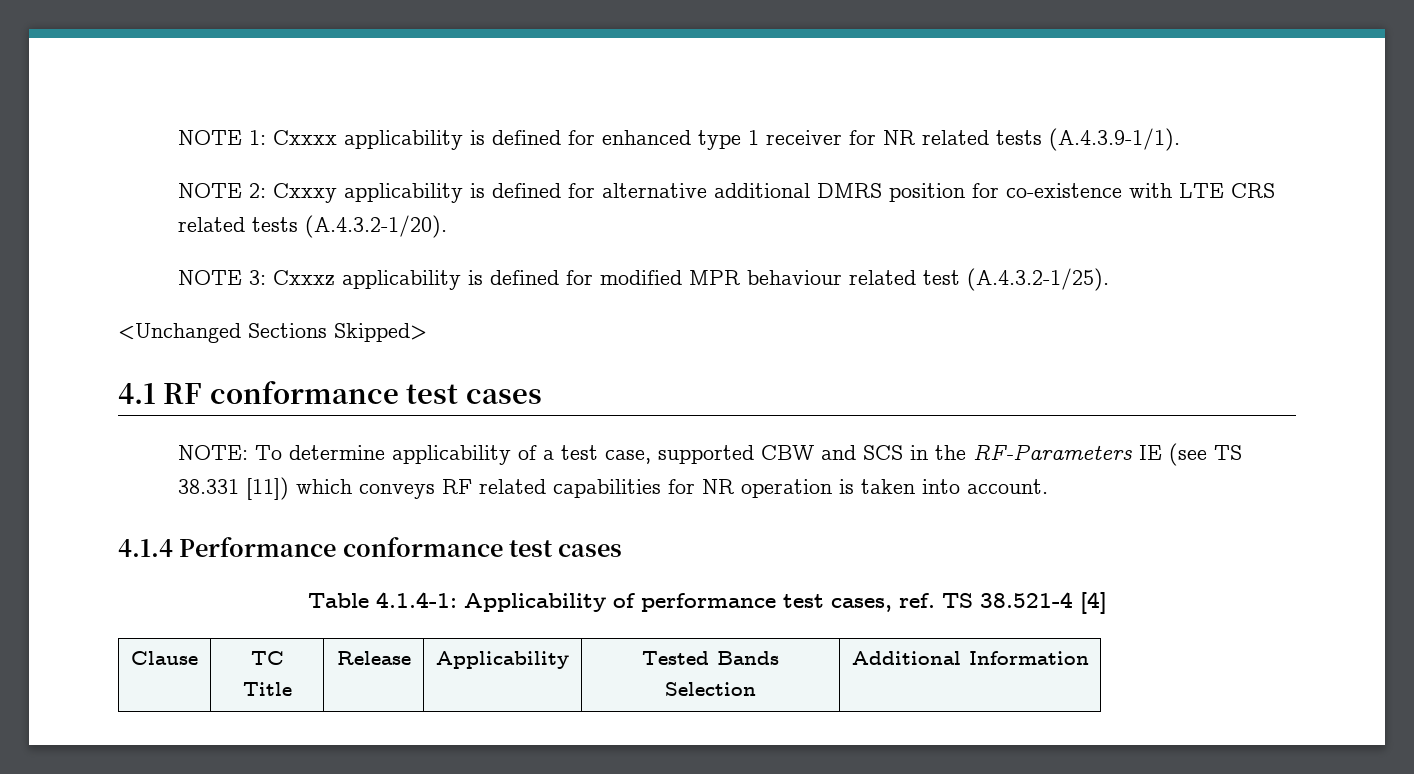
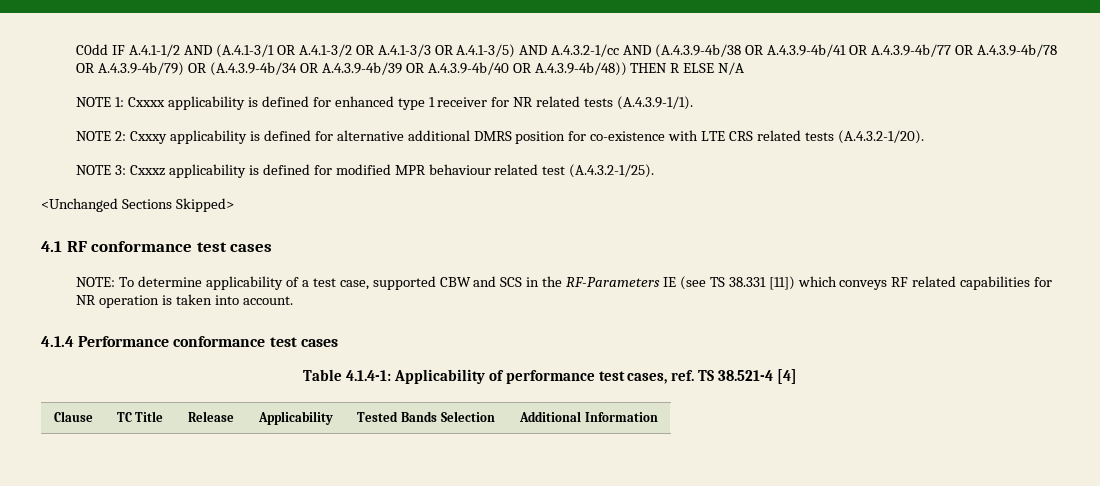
(178, 137) none -> [76,44,1057,58] [76,62,745,76] C0dd IF A.4.1-1/2 AND (A.4.1-3/1 OR A.4.1-3/2 OR A.4.1-3/3 OR A.4.1-3/5) AND A.4.3.2-1/cc AND (A.4.3.9-4b/38 OR A.4.3.9-4b/41 OR A.4.3.9-4b/77 OR A.4.3.9-4b/78 OR A.4.3.9-4b/79) OR (A.4.3.9-4b/34 OR A.4.3.9-4b/39 OR A.4.3.9-4b/40 OR A.4.3.9-4b/48)) THEN R ELSE N/A //

